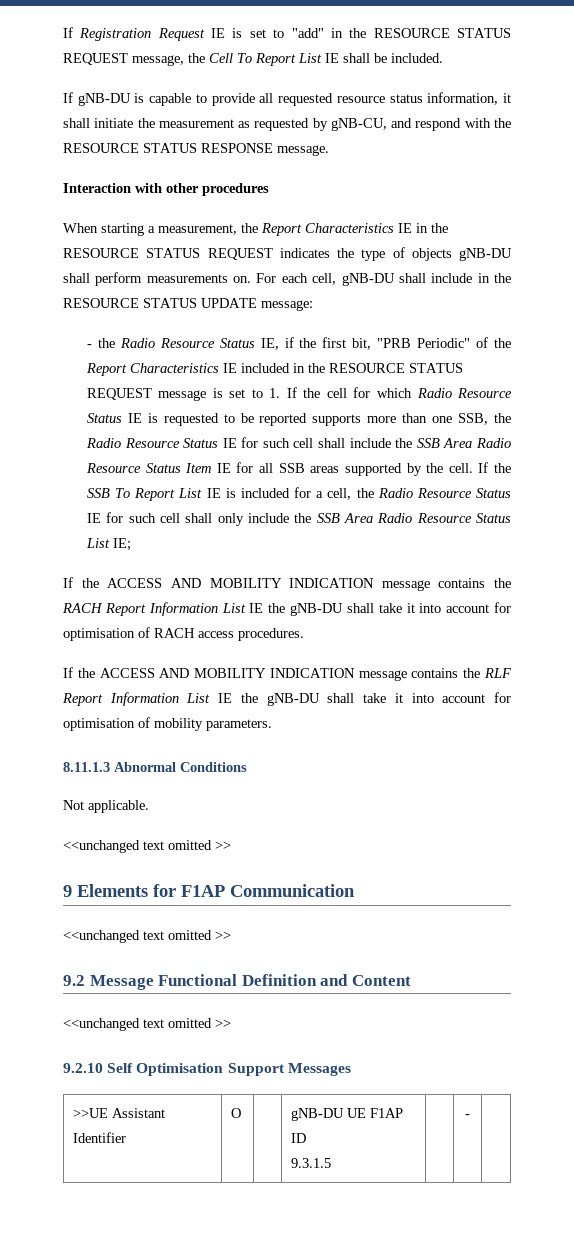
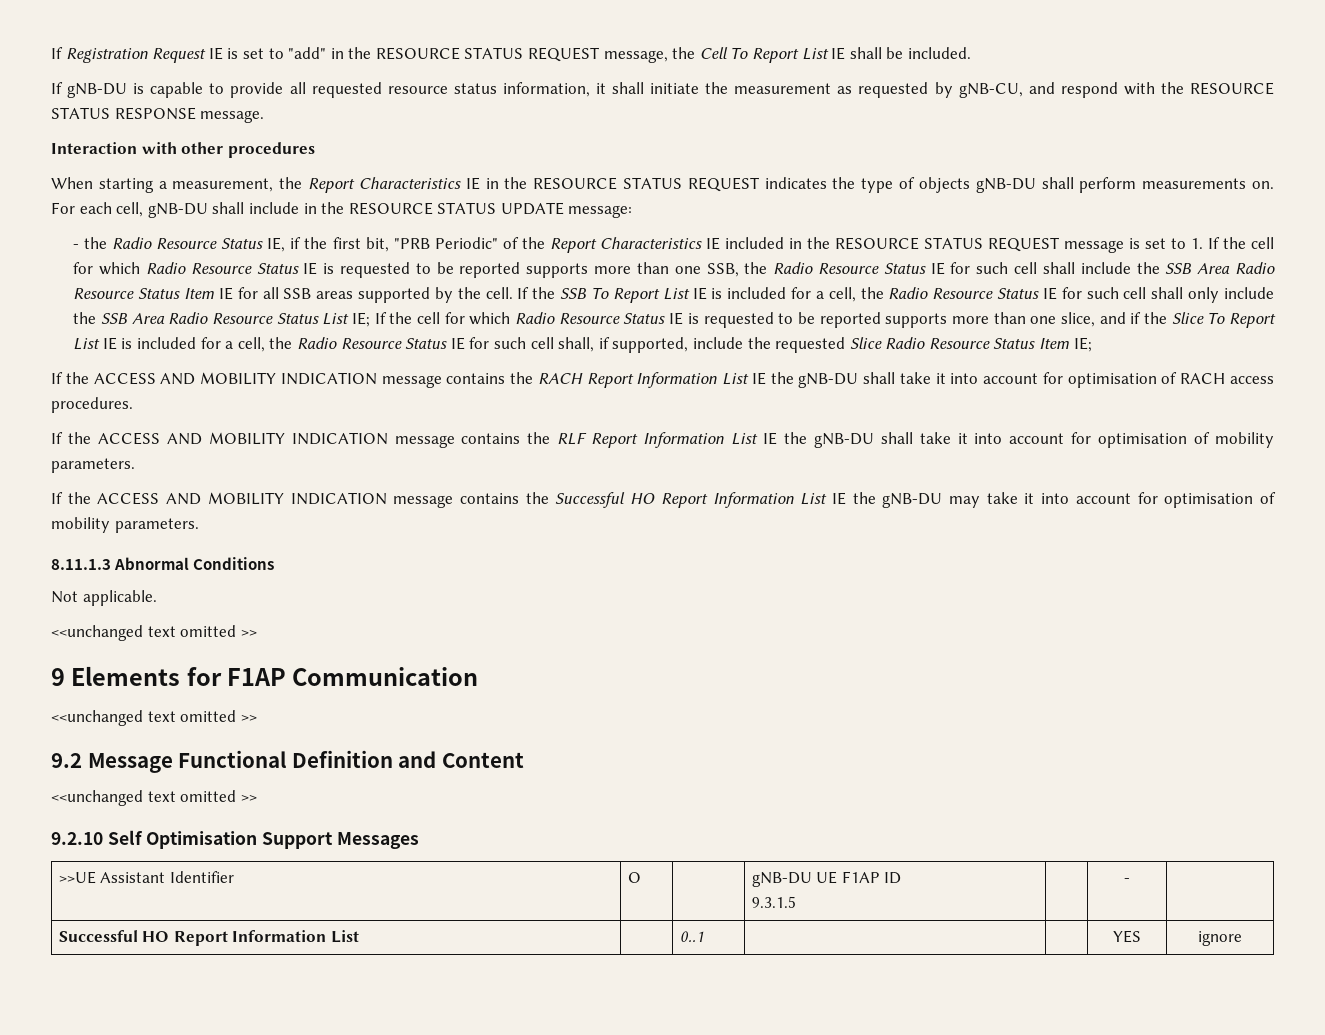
(131, 544) none -> [374,312,1277,328] [73,337,1092,353] If the cell for which Radio Resource Status IE is requested to be reported supports more than one slice, and if the Slice To Report List IE is included for a cell, the Radio Resource Status IE for such cell shall, if supported, include the requested Slice Radio Resource Status Item IE;
(272, 725) none -> [51,492,1277,508] [51,517,199,533] // If the ACCESS AND MOBILITY INDICATION message contains the Successful HO Report Information List IE the gNB-DU may take it into account for optimisation of mobility parameters.
(470, 1116) none -> [58,930,360,946] [679,931,704,942] [1113,930,1141,943] [1198,931,1242,946] // Successful HO Report Information List | | 0..1 | | | YES | ignore

